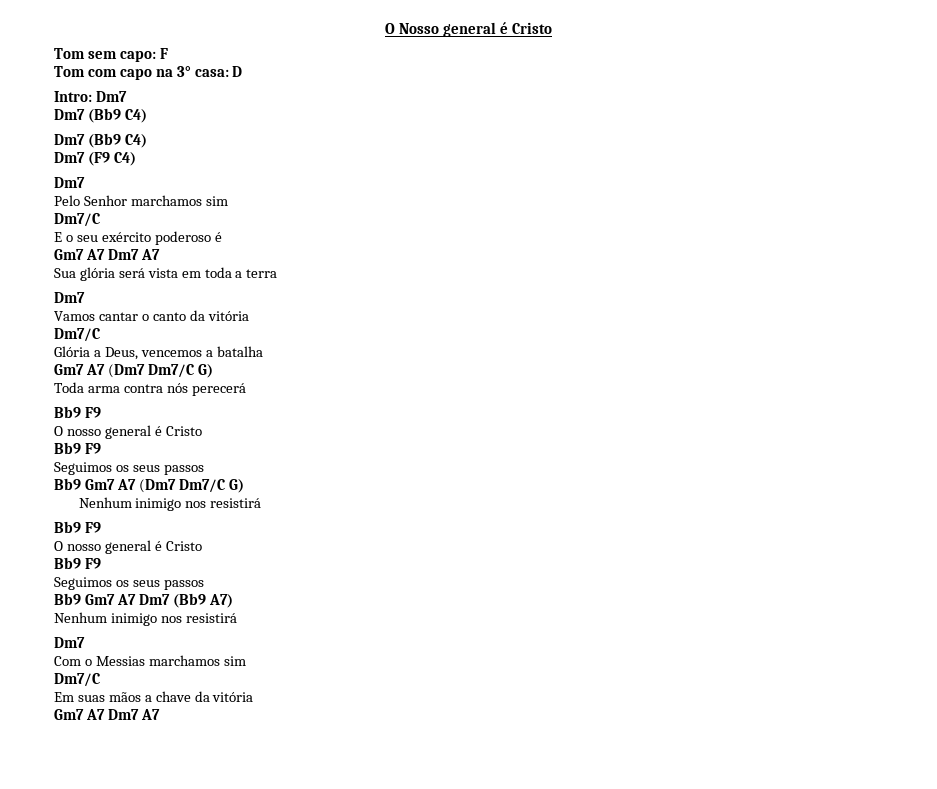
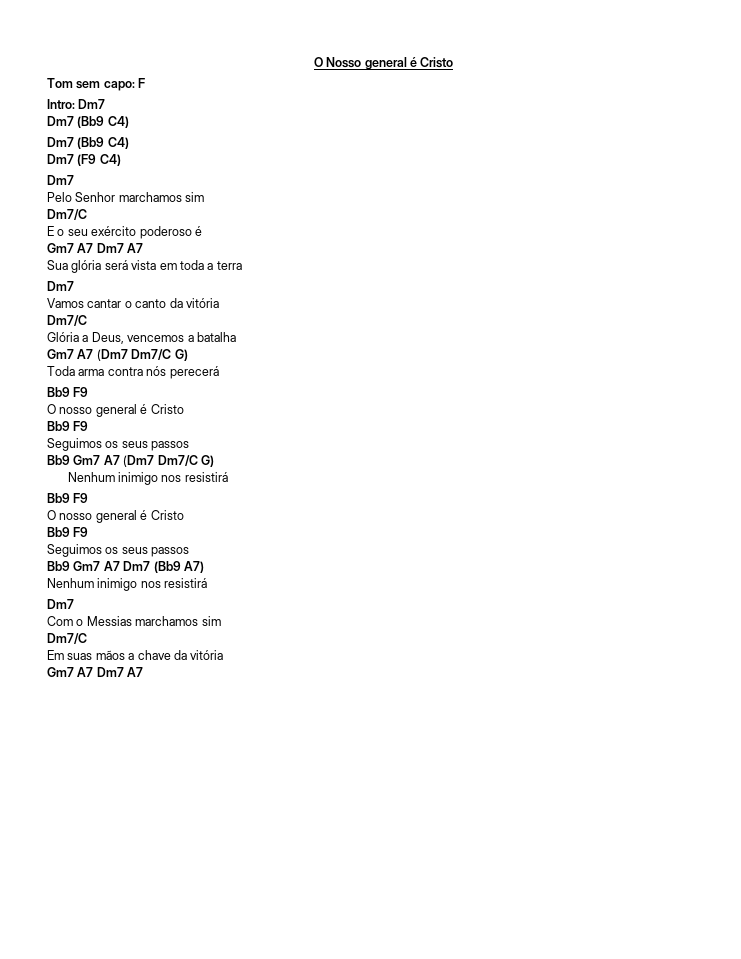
[54,66,243,80] // Tom com capo na 3° casa: D -> (146, 83) none

